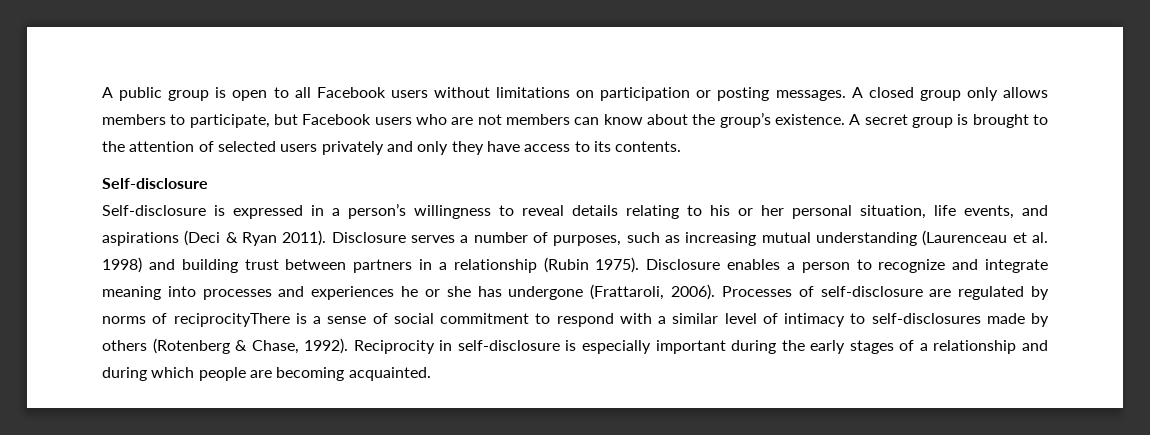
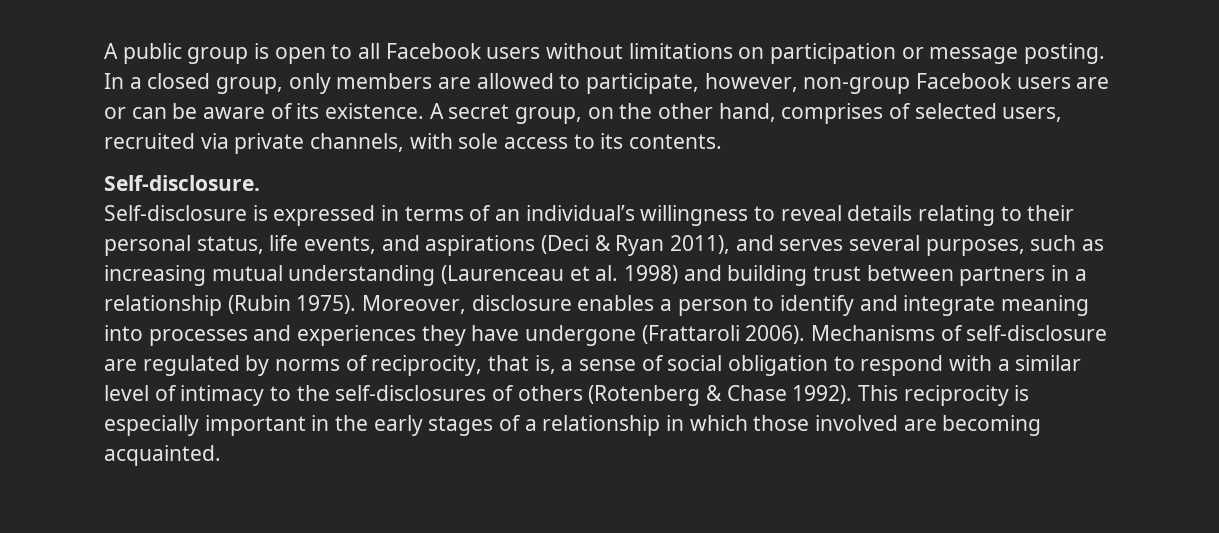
[717,87,1049,101] [102,112,1049,128] [102,141,520,155] posting messages. A closed group only allows members to participate, but Facebook users who are not members can know about the group’s existence. A secret group is brought to the attention of selected users privately and only they have -> [929,43,1106,64] [104,73,1110,94] [104,103,1063,124] [104,133,499,154] message posting. In a closed group, only members are allowed to participate, however, non-group Facebook users are or can be aware of its existence. A secret group, on the other hand, comprises of selected users, recruited via private channels, with sole
[102,178,208,189] Self-disclosure -> [104,175,260,191] Self-disclosure.
[332,203,406,219] a person’s -> [404,205,635,221] terms of an individual’s
[710,205,926,219] his or her personal situation, -> [1027,205,1075,221] [104,235,264,256] their personal status,
[282,230,548,246] 2011). Disclosure serves a number of -> [670,235,921,254] 2011), and serves several
[646,259,721,270] Disclosure -> [362,295,572,314] Moreover, disclosure
[878,259,946,273] recognize -> [780,295,855,316] identify
[401,284,792,300] he or she has undergone (Frattaroli, 2006). Processes -> [421,325,936,346] they have undergone (Frattaroli 2006). Mechanisms
[173,313,307,327] reciprocityThere is -> [371,355,556,376] reciprocity, that is,
[440,313,529,324] commitment -> [728,355,829,376] obligation
[871,313,1049,327] [102,338,560,354] self-disclosures made by others (Rotenberg & Chase, 1992). Reciprocity in self-disclosure -> [296,385,1009,406] the self-disclosures of others (Rotenberg & Chase 1992). This reciprocity
[731,340,777,354] during -> [311,415,330,431] in
[1021,340,1048,351] [102,367,246,381] and during which people -> [666,415,899,431] in which those involved

